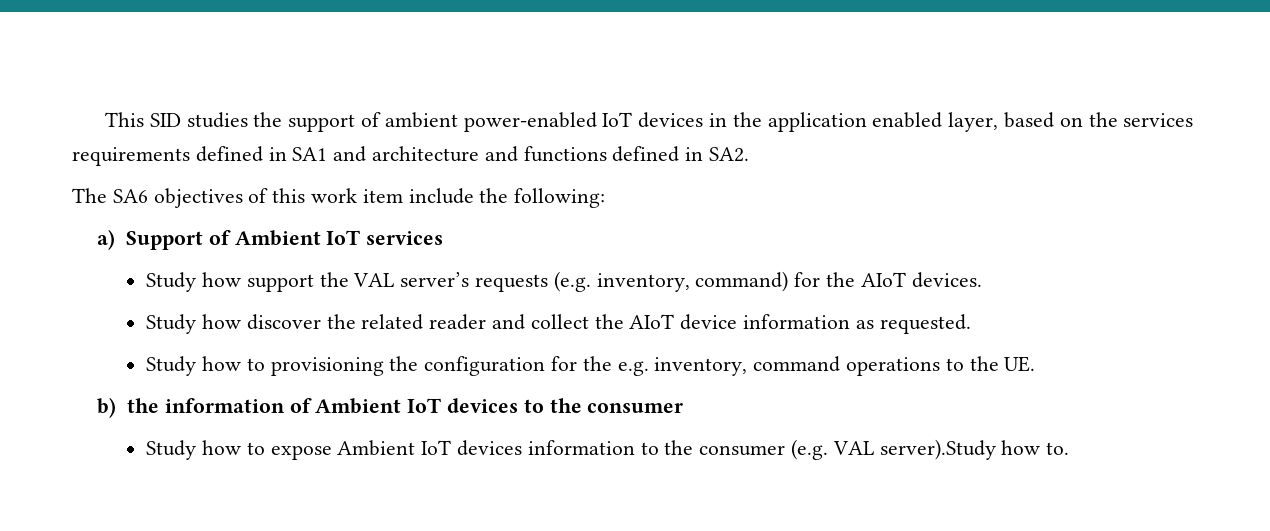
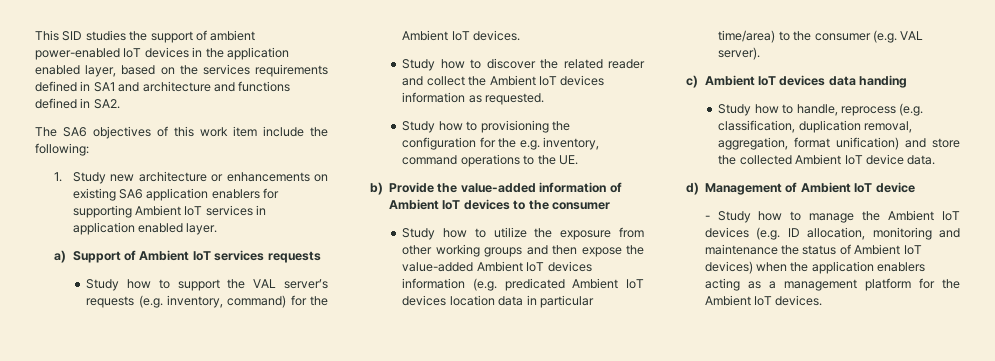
(606, 198) none -> [53,171,328,184] [72,188,280,201] [72,205,267,218] [72,222,218,235] // 1. Study new architecture or enhancements on existing SA6 application enablers for supporting Ambient IoT services in application enabled layer.
[146,272,241,292] // Study how -> [267,251,321,263] [86,279,170,291] requests // Study how to
[860,272,906,287] AIoT -> [402,30,470,41] Ambient IoT
(241, 321) none -> [470,59,482,69] to
[629,314,738,330] AIoT device -> [489,75,605,86] Ambient IoT devices
[126,398,159,413] the -> [389,182,536,193] Provide the value-added
[270,440,635,460] expose Ambient IoT devices information -> [493,227,644,240] [402,244,644,257] [402,261,592,272] [402,278,644,291] [402,295,594,308] [718,30,776,43] utilize the exposure from other working groups and then expose the value-added Ambient IoT devices information (e.g. predicated Ambient IoT devices location data in particular time/area)
[879,439,1070,460] server).Study how to. -> [718,47,761,60] [685,75,908,88] [718,103,924,116] [718,120,913,133] [718,137,960,150] [718,154,936,165] [685,182,915,195] [704,210,960,223] [704,227,960,240] [704,244,922,255] [704,261,926,274] [704,278,960,291] [704,295,823,306] server). // c) Ambient IoT devices data handing // Study how to handle, reprocess (e.g. classification, duplication removal, aggregation, format unification) and store the collected Ambient IoT device data. // d) Management of Ambient IoT device // - Study how to manage the Ambient IoT devices (e.g. ID allocation, monitoring and maintenance the status of Ambient IoT devices) when the application enablers acting as a management platform for the Ambient IoT devices.

